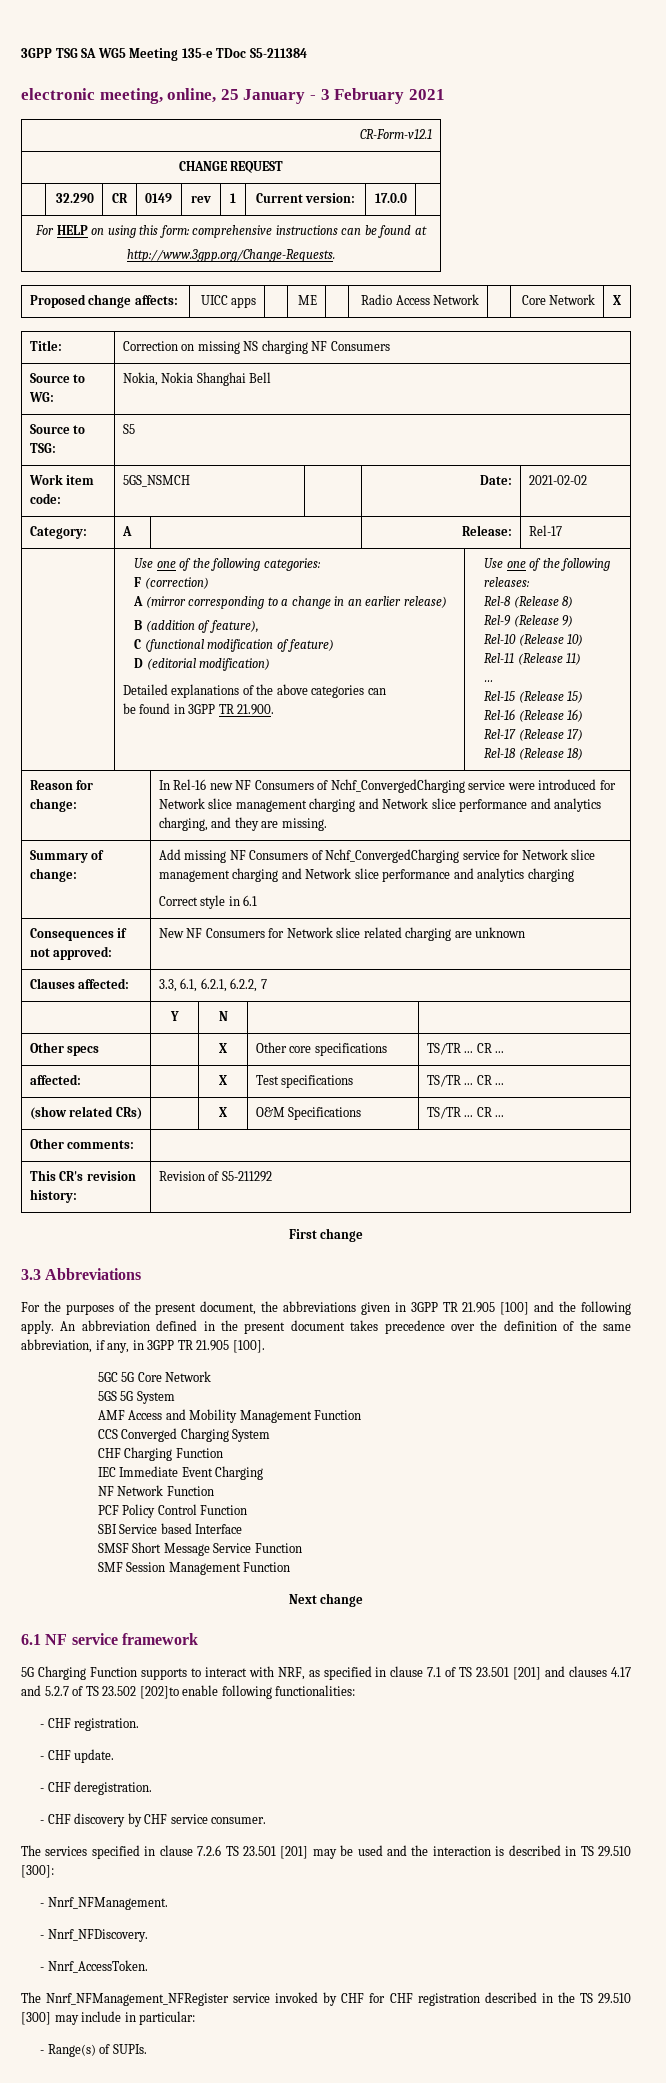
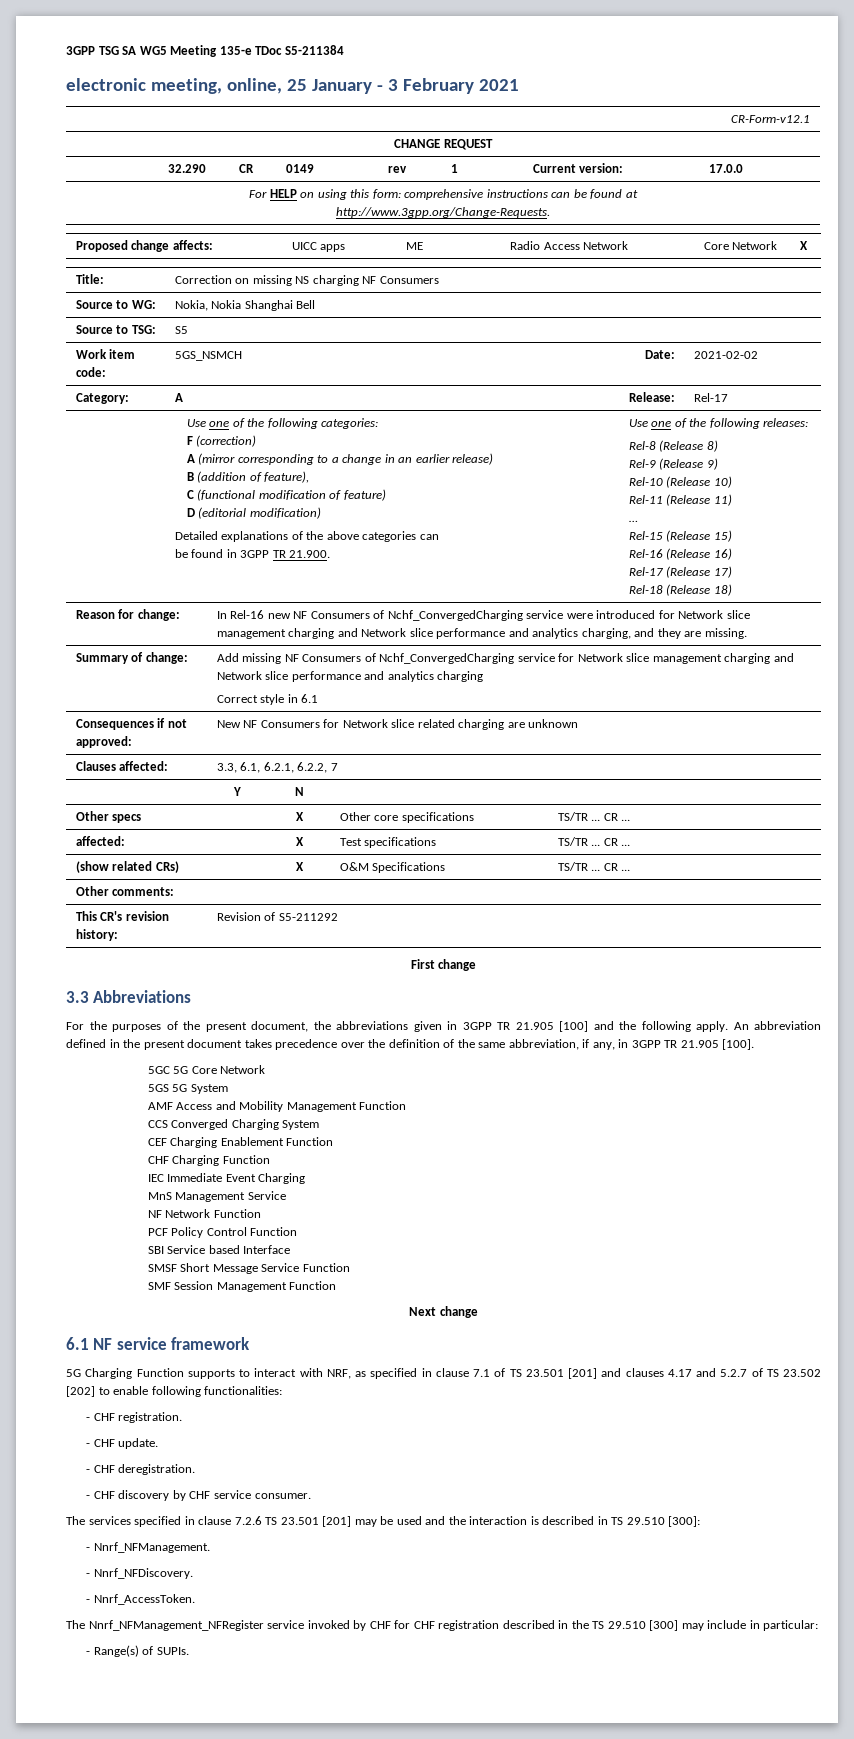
(271, 1435) none -> [147,1137,334,1148] // CEF Charging Enablement Function
(264, 1473) none -> [147,1191,286,1202] // MnS Management Service
[139,1686,179,1699] [202]to -> [66,1386,110,1397] [202] to

